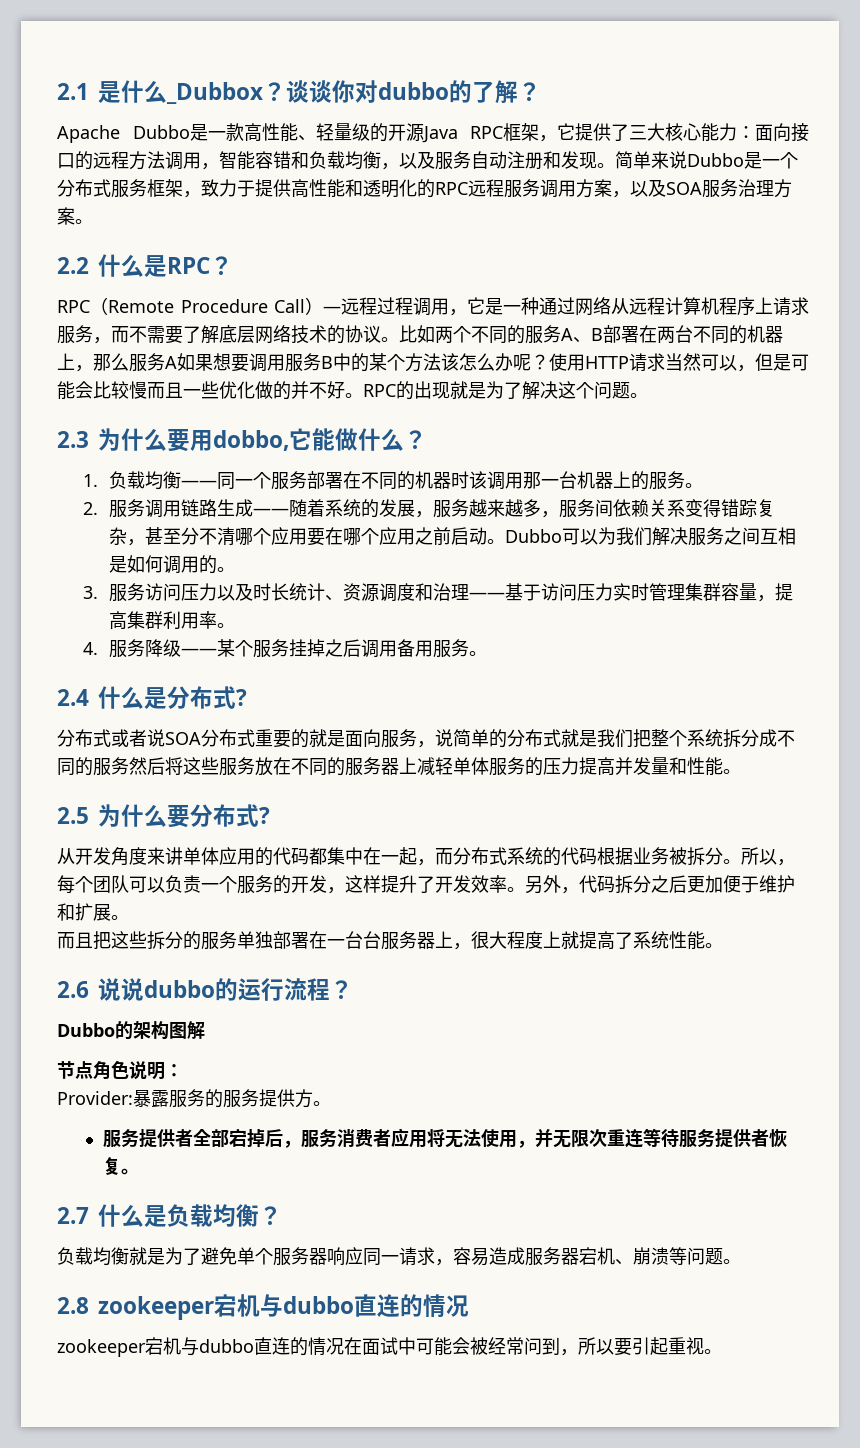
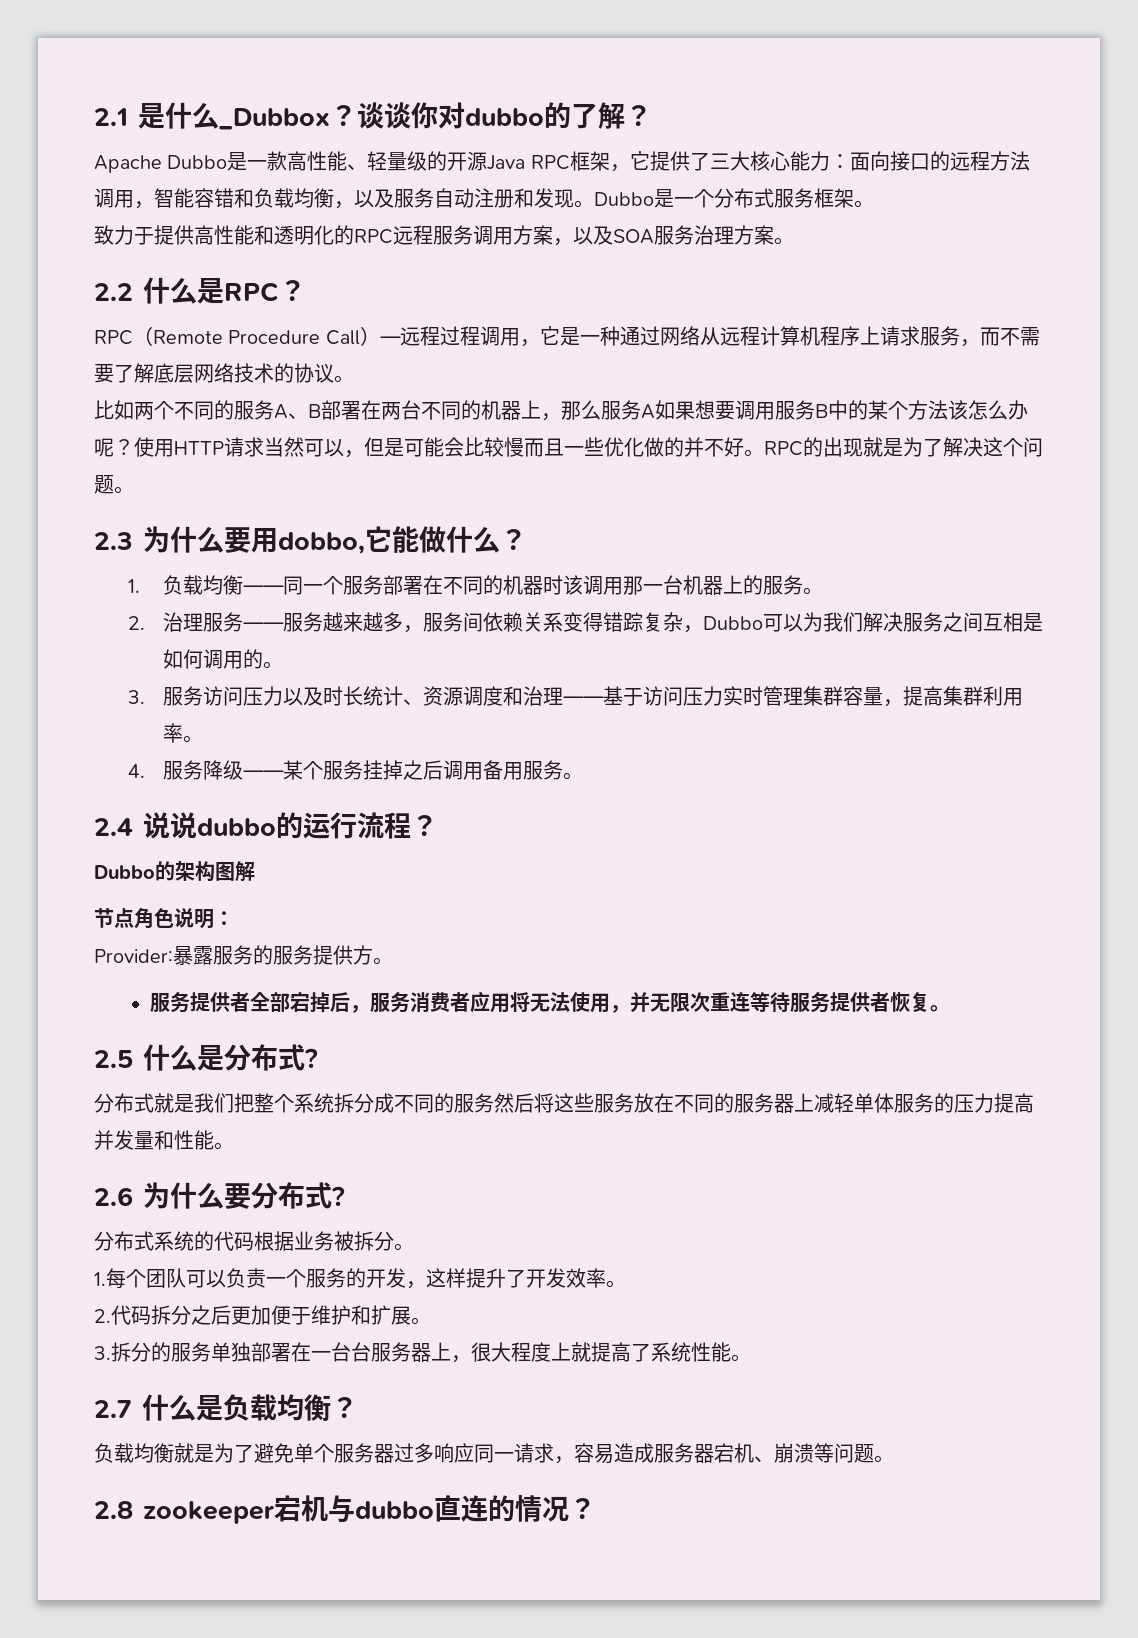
[615,151,687,169] 简单来说 -> (594, 204) none
[183,191,201,198] ， -> [854,200,874,208] 。 //
(399, 339) none -> (354, 379) //
[108,499,433,518] 服务调用链路生成——随着系统的发展， -> [162,612,284,632] 治理服务——
[144,527,505,546] 甚至分不清哪个应用要在哪个应用之前启动。 -> (703, 629) none
[98,686,247,709] [57,729,795,748] [57,757,741,776] [57,804,270,828] [57,847,795,866] [57,875,795,894] [57,903,129,921] [57,931,723,950] [57,981,89,998] 什么是分布式? // 分布式或者说SOA分布式重要的就是面向服务，说简单的分布式就是我们把整个系统拆分成不同的服务然后将这些服务放在不同的服务器上减轻单体服务的压力提高并发量和性能。 // 2.5为什么要分布式? // 从开发角度来讲单体应用的代码都集中在一起，而分布式系统的代码根据业务被拆分。所以，每个团队可以负责一个服务的开发，这样提升了开发效率。另外，代码拆分之后更加便于维护和扩展。 // 而且把这些拆分的服务单独部署在一台台服务器上，很大程度上就提高了系统性能。 // 2.6 -> (133, 827) none
(139, 1171) none -> [94,1044,318,1071] [94,1093,1034,1113] [94,1130,234,1150] [94,1182,345,1209] [94,1231,414,1251] [94,1268,626,1289] [94,1305,431,1325] [94,1342,751,1363] // 2.5什么是分布式? // 分布式就是我们把整个系统拆分成不同的服务然后将这些服务放在不同的服务器上减轻单体服务的压力提高并发量和性能。 // 2.6为什么要分布式? // 分布式系统的代码根据业务被拆分。 // 1.每个团队可以负责一个服务的开发，这样提升了开发效率。 // 2.代码拆分之后更加便于维护和扩展。 // 3.拆分的服务单独部署在一台台服务器上，很大程度上就提高了系统性能。
(327, 1256) none -> [394,1443,434,1463] 过多
[57,1337,722,1357] // zookeeper宕机与dubbo直连的情况在面试中可能会被经常问到，所以要引起重视。 -> [569,1498,596,1519] ？

